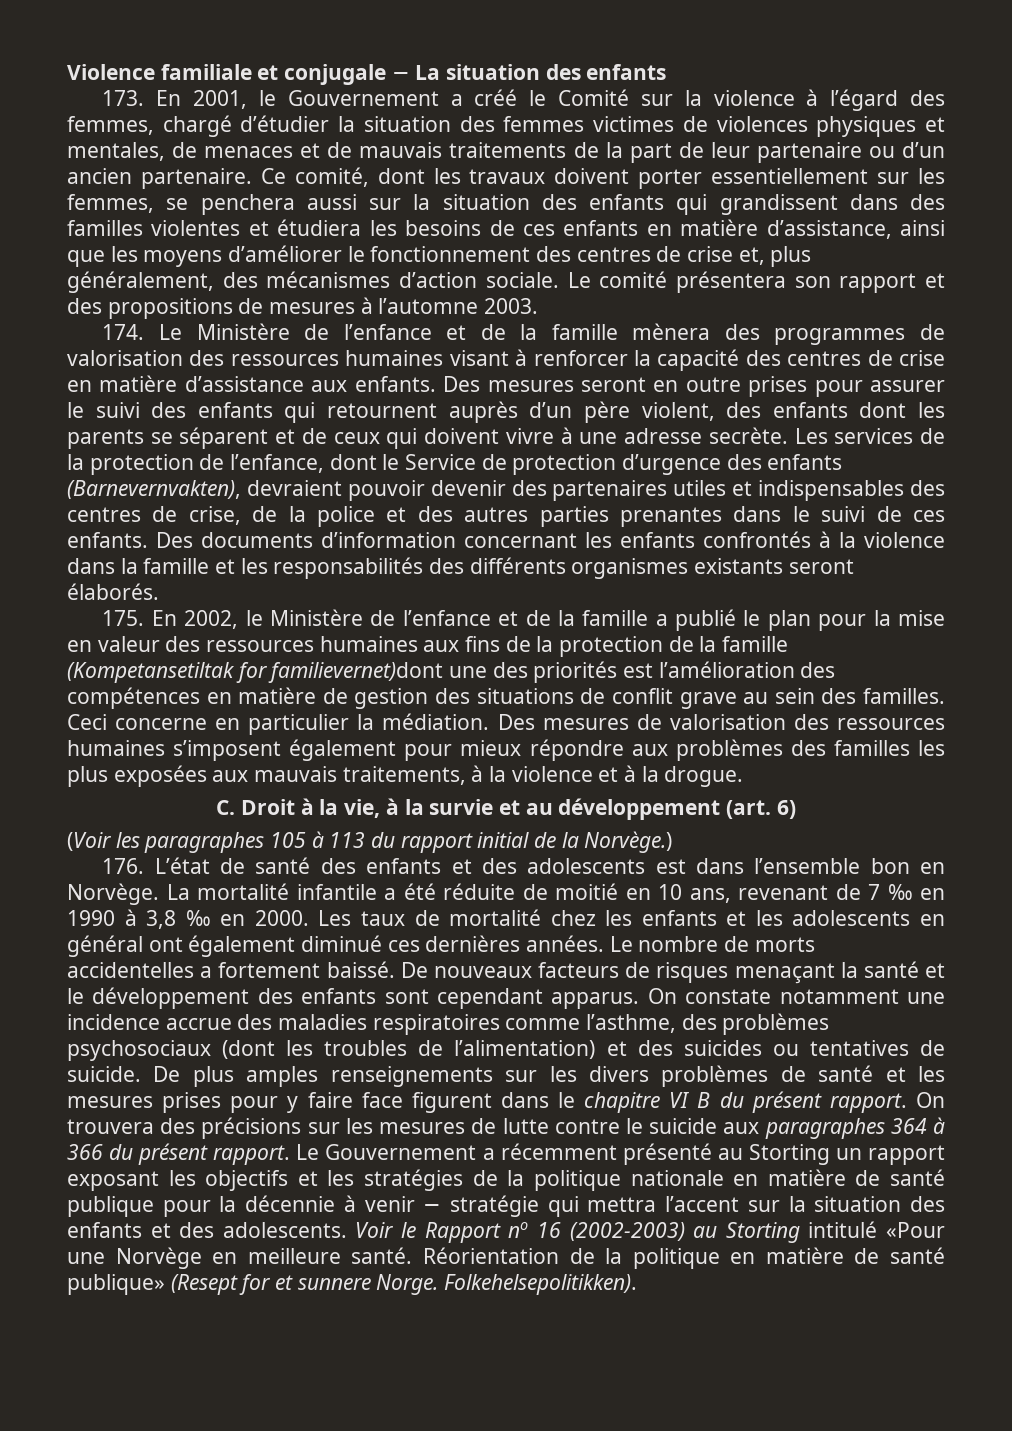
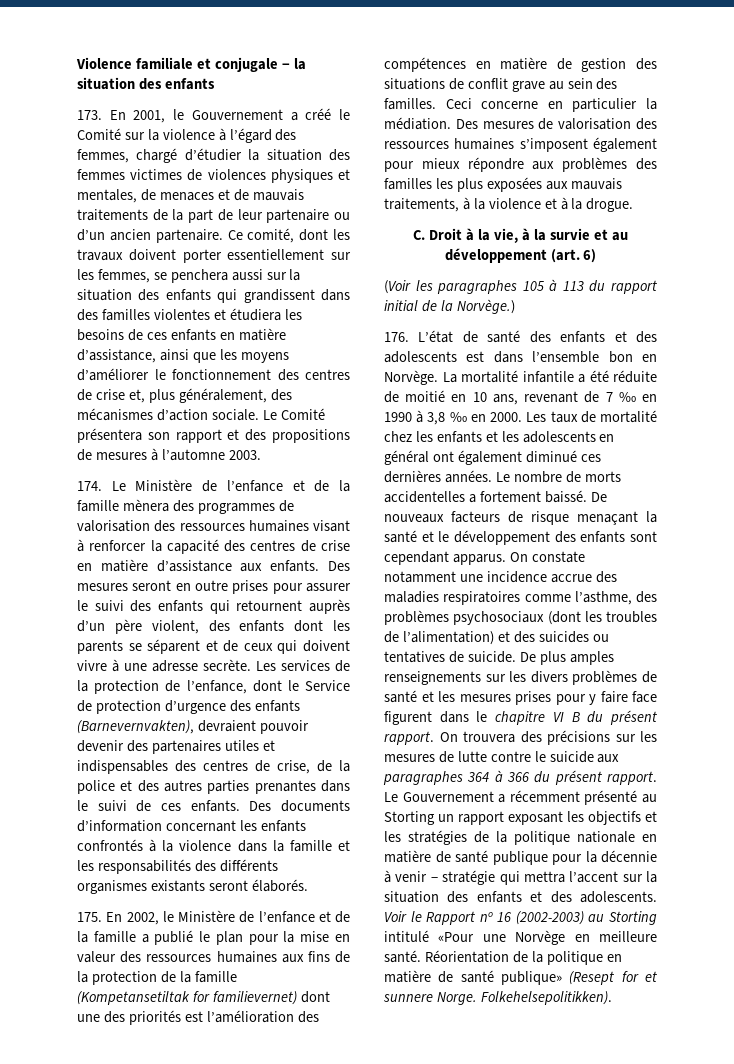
[415,65,441,80] La -> [293,58,306,70] la
[599,271,668,288] comité -> [280,408,325,420] Comité
[268,662,444,683] familievernet)dont -> [212,991,330,1005] familievernet) dont
[656,962,729,983] risques -> [531,511,569,525] risque

